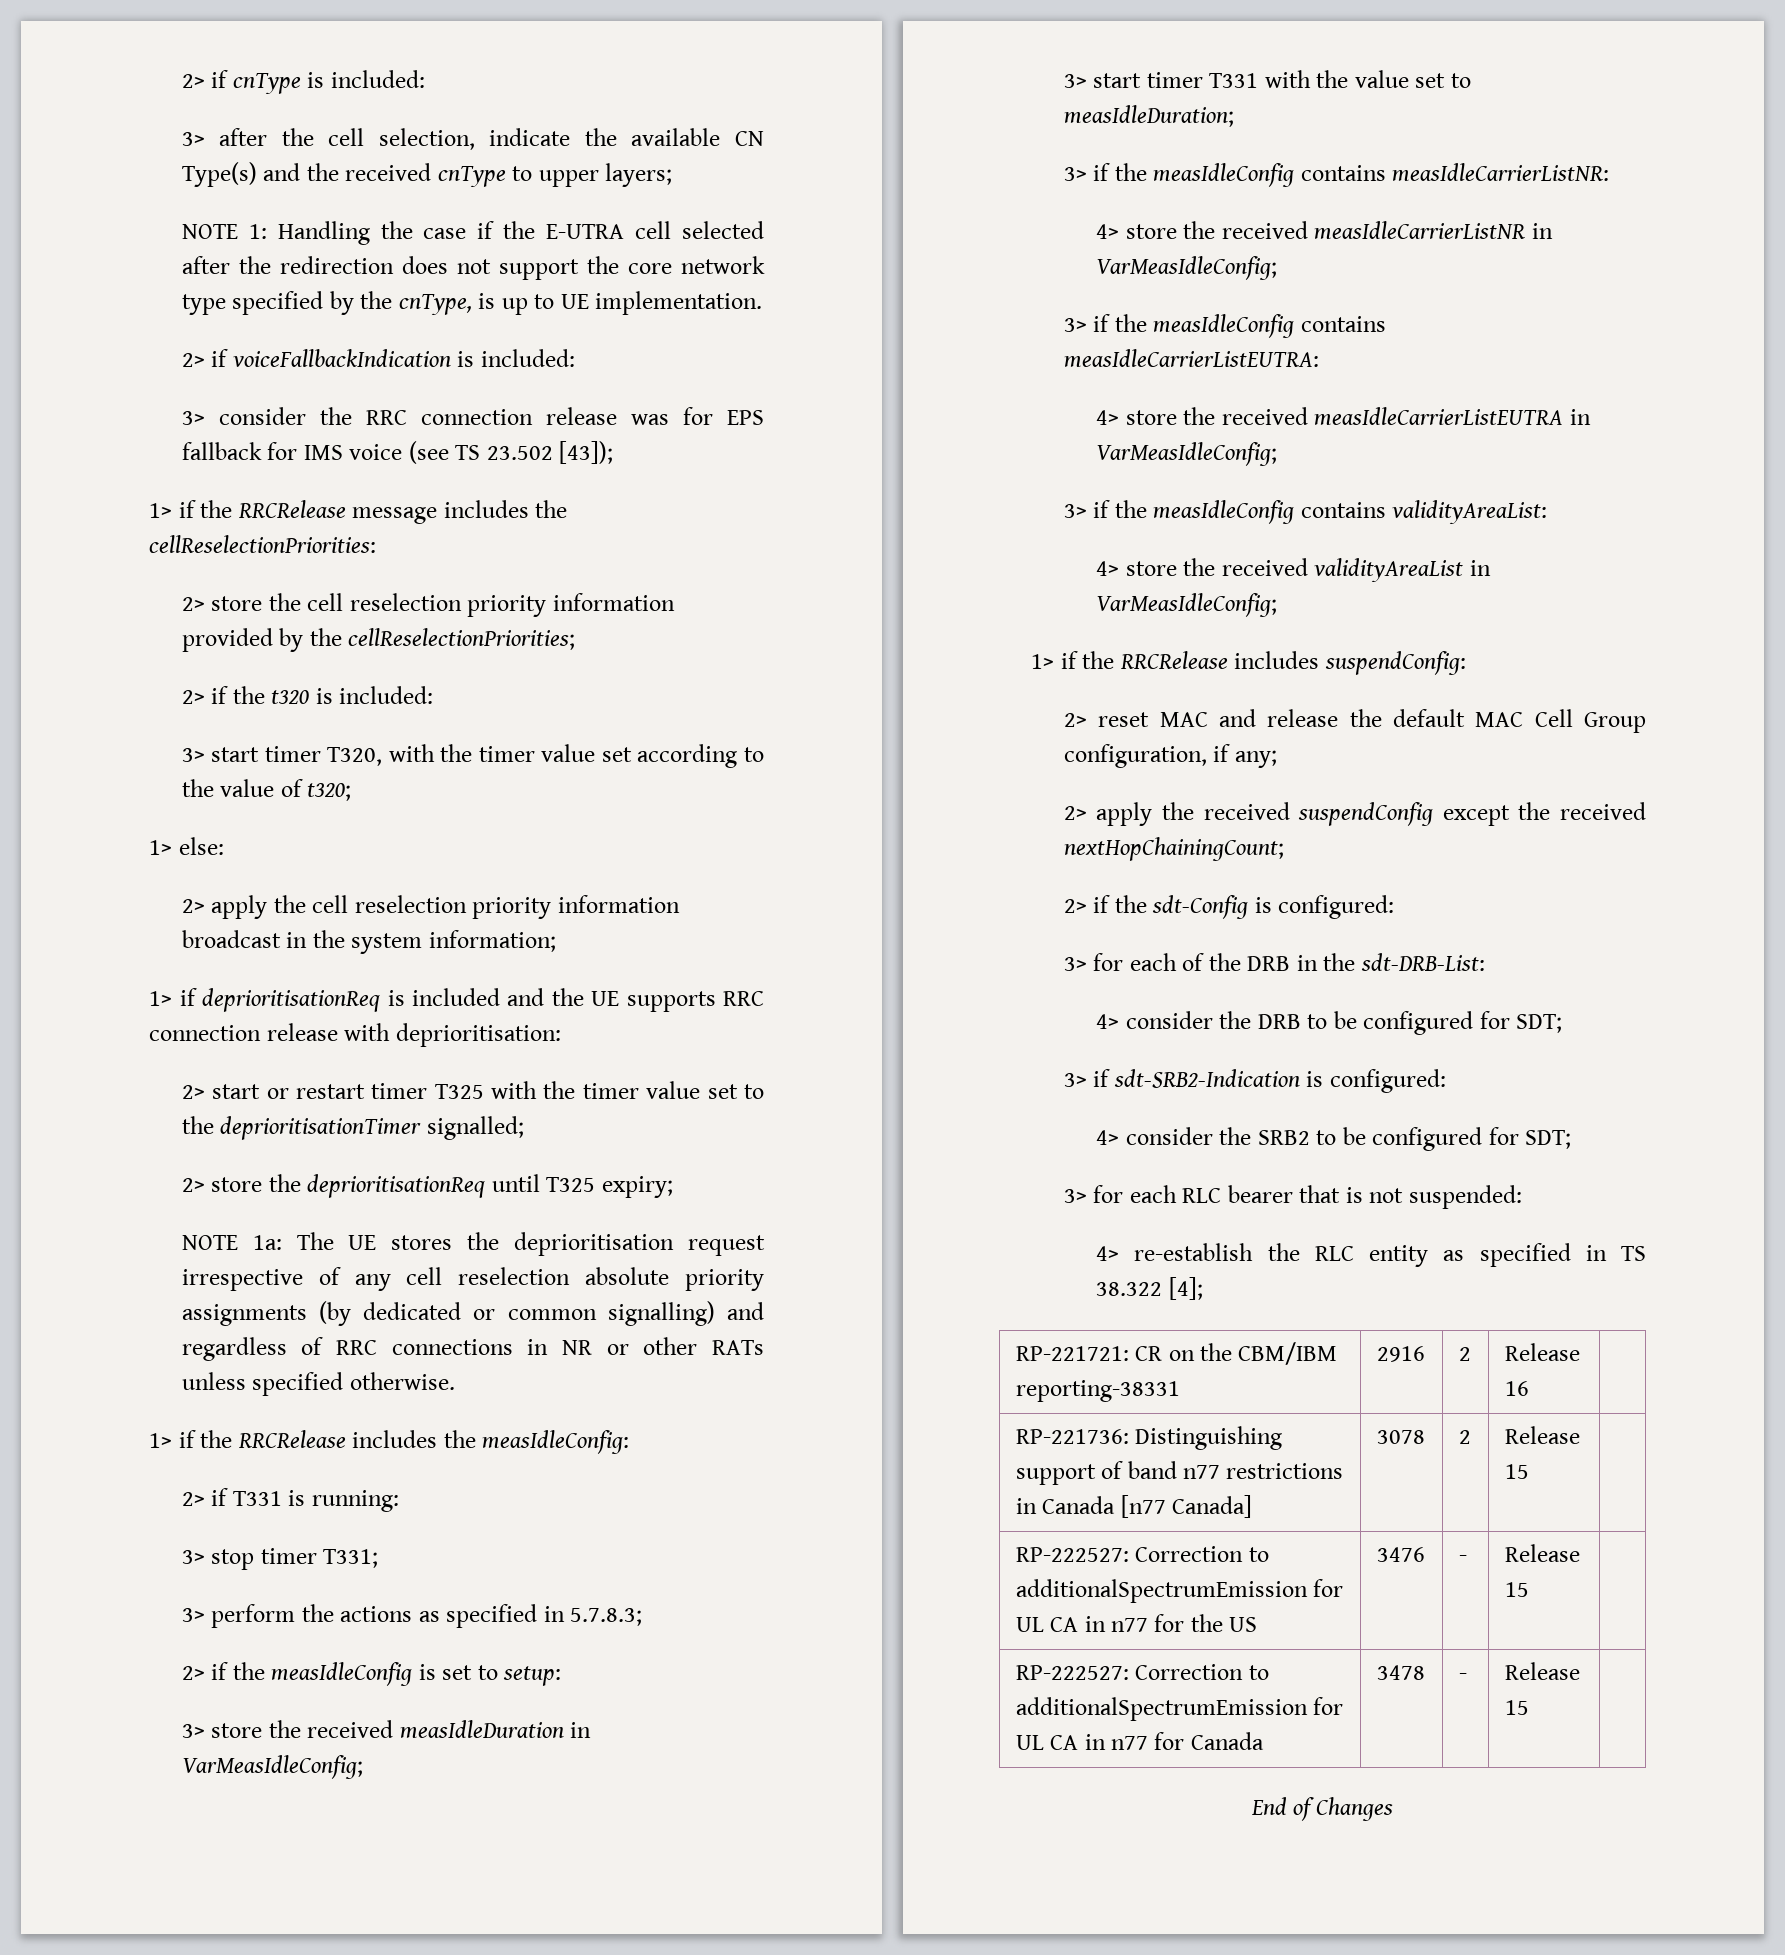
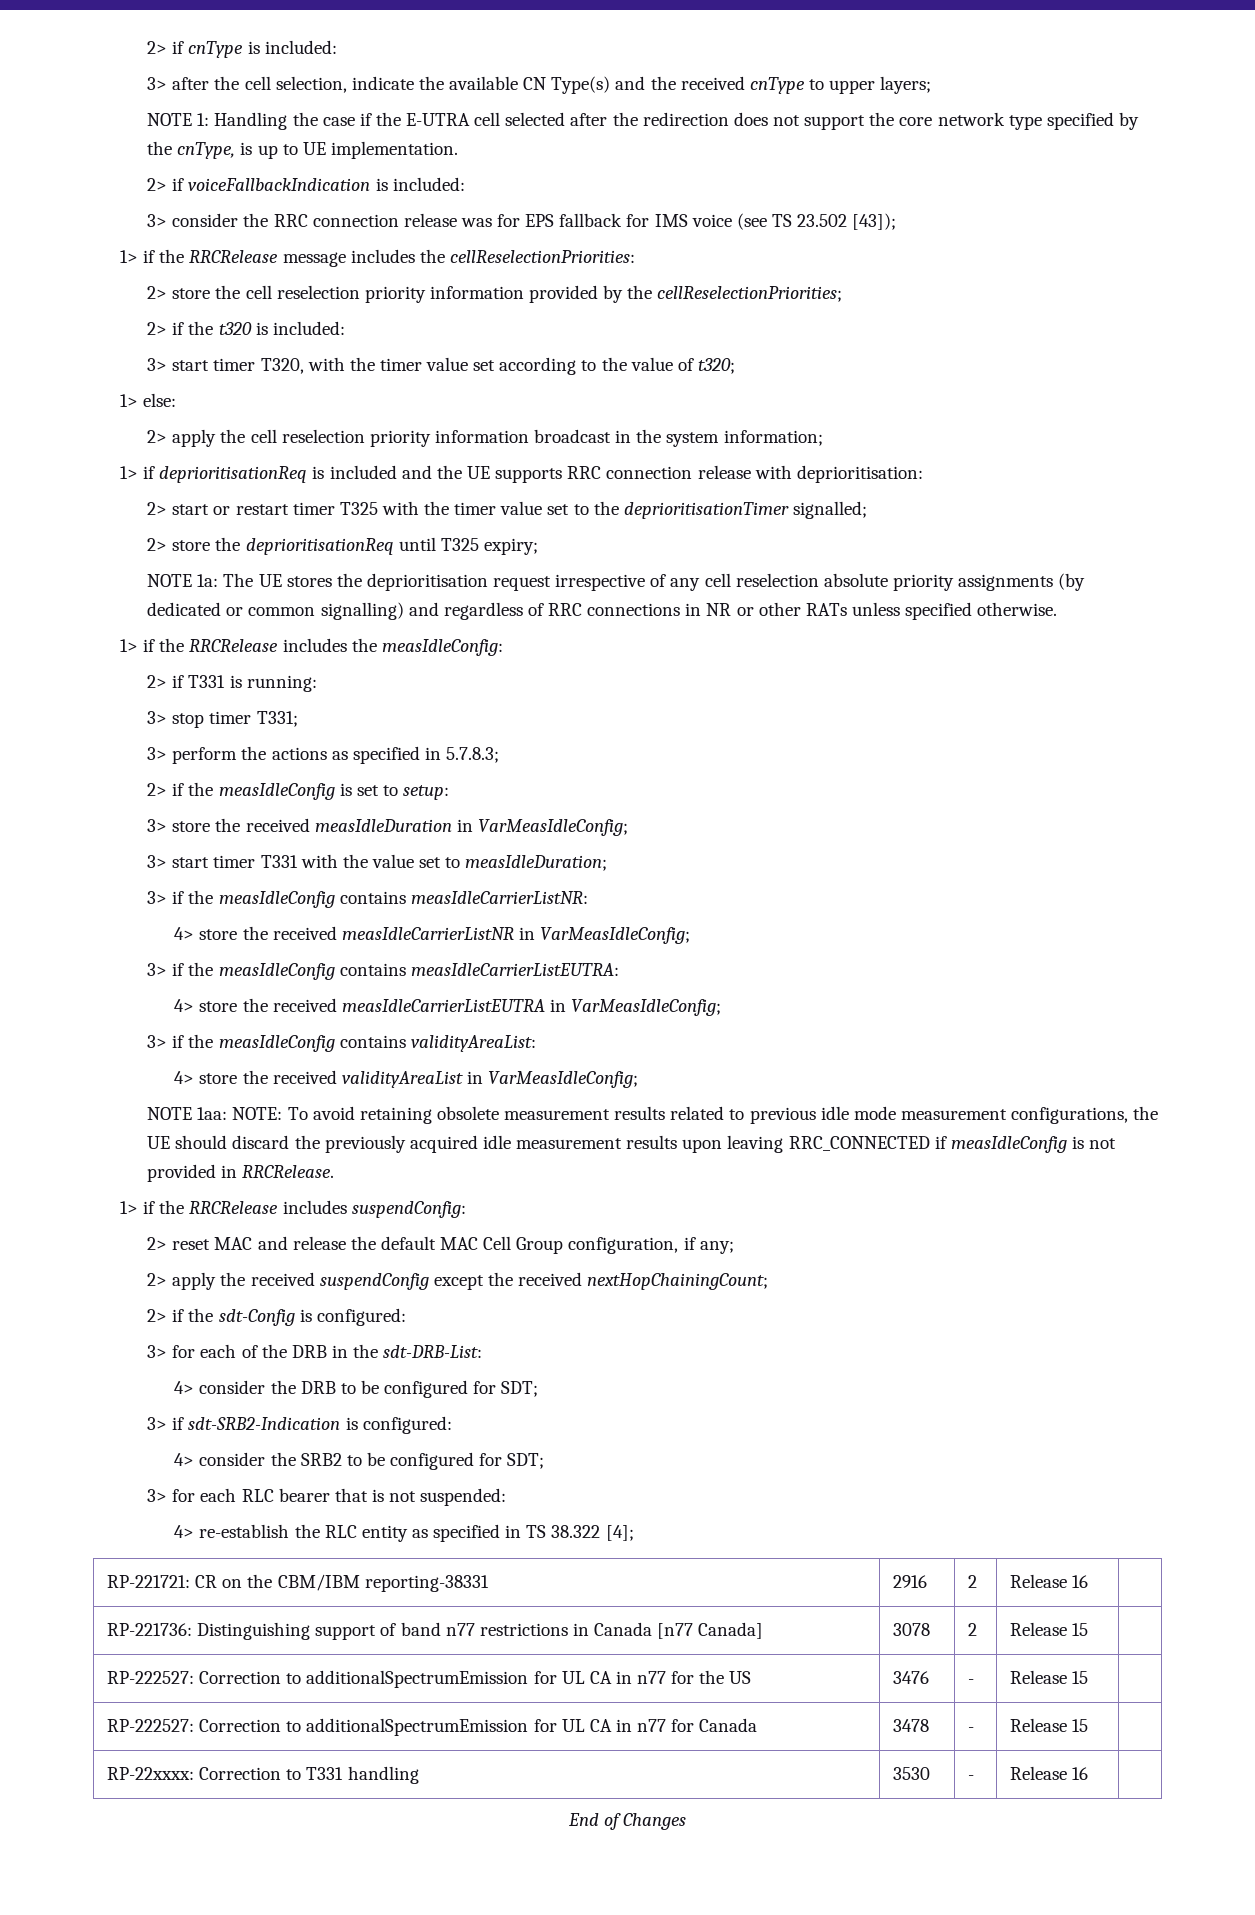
(1278, 605) none -> [147,1106,1159,1124] [147,1135,1117,1153] [147,1164,335,1182] // NOTE 1aa: NOTE: To avoid retaining obsolete measurement results related to previous idle mode measurement configurations, the UE should discard the previously acquired idle measurement results upon leaving RRC_CONNECTED if measIdleConfig is not provided in RRCRelease.
(1529, 1707) none -> [107,1766,419,1784] [893,1767,931,1780] [968,1775,975,1780] [1010,1766,1089,1780] // RP-22xxxx: Correction to T331 handling | 3530 | - | Release 16 |

